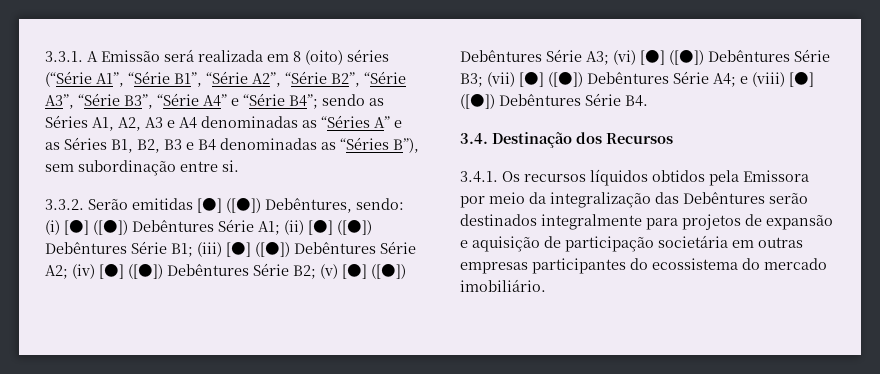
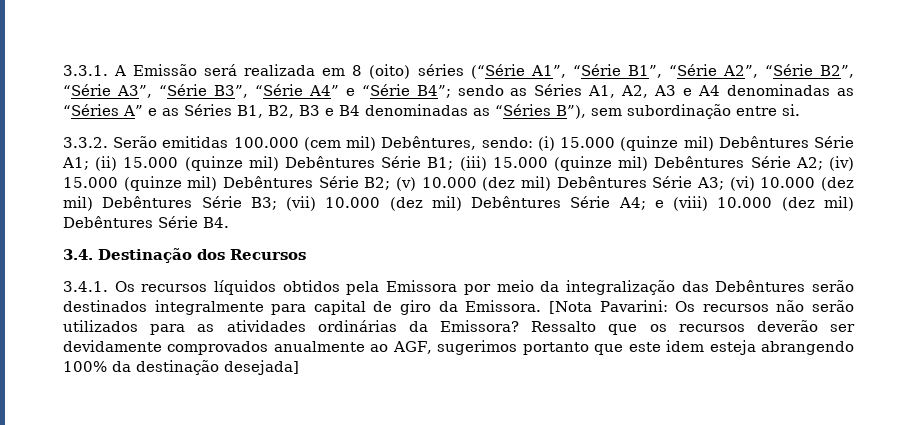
[197,198,404,213] [45,220,128,235] [●] ([●]) Debêntures, sendo: (i) [●] ([●]) -> [233,136,714,151] 100.000 (cem mil) Debêntures, sendo: (i) 15.000 (quinze mil)
[308,220,372,235] [●] ([●]) -> [123,156,279,171] 15.000 (quinze mil)
[226,242,290,257] [●] ([●]) -> [492,156,649,171] 15.000 (quinze mil)
[99,264,163,279] [●] ([●]) -> [63,176,218,191] 15.000 (quinze mil)
[342,264,406,279] [●] ([●]) -> [421,176,551,191] 10.000 (dez mil)
[640,50,704,65] [●] ([●]) -> [760,177,854,191] [63,196,93,211] 10.000 (dez mil)
[519,72,583,87] [●] ([●]) -> [325,196,462,211] 10.000 (dez mil)
[789,72,814,87] [460,94,495,109] [●] ([●]) -> [717,196,854,211] 10.000 (dez mil)
[682,214,833,230] [460,235,803,252] [460,258,827,274] [460,279,546,292] projetos de expansão e aquisição de participação societária em outras empresas participantes do ecossistema do mercado imobiliário. -> [313,300,855,315] [63,320,855,335] [63,340,854,355] [63,360,299,375] capital de giro da Emissora. [Nota Pavarini: Os recursos não serão utilizados para as atividades ordinárias da Emissora? Ressalto que os recursos deverão ser devidamente comprovados anualmente ao AGF, sugerimos portanto que este idem esteja abrangendo 100% da destinação desejada]

